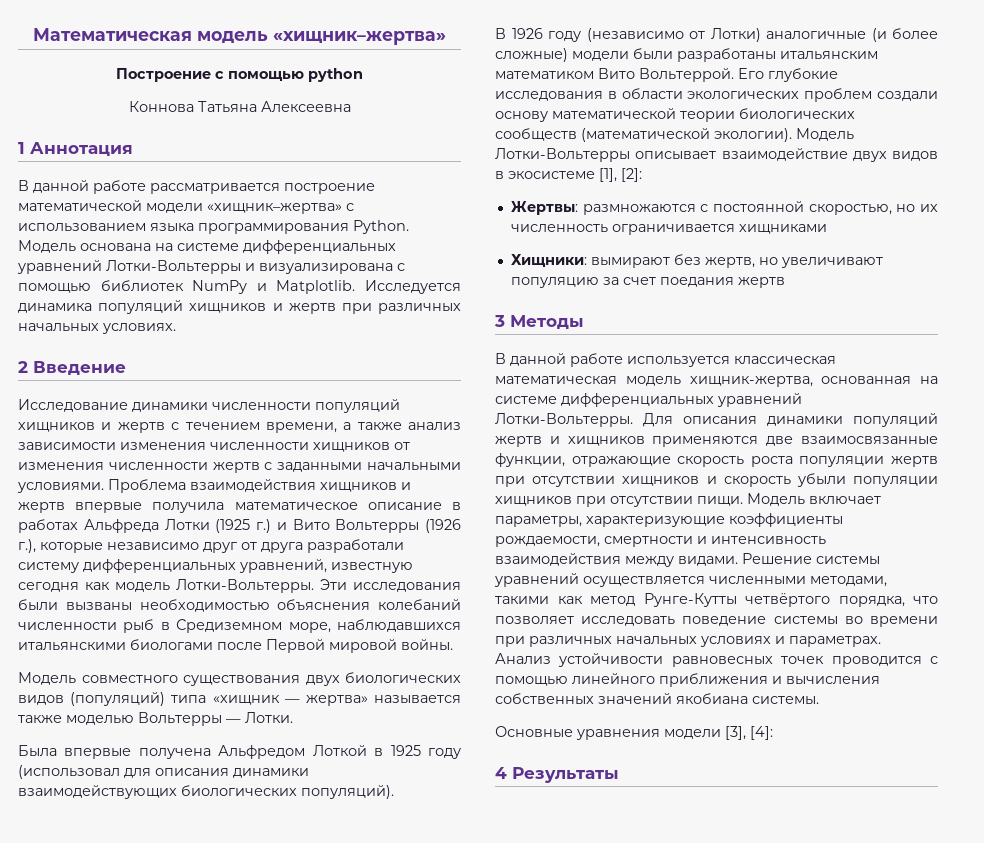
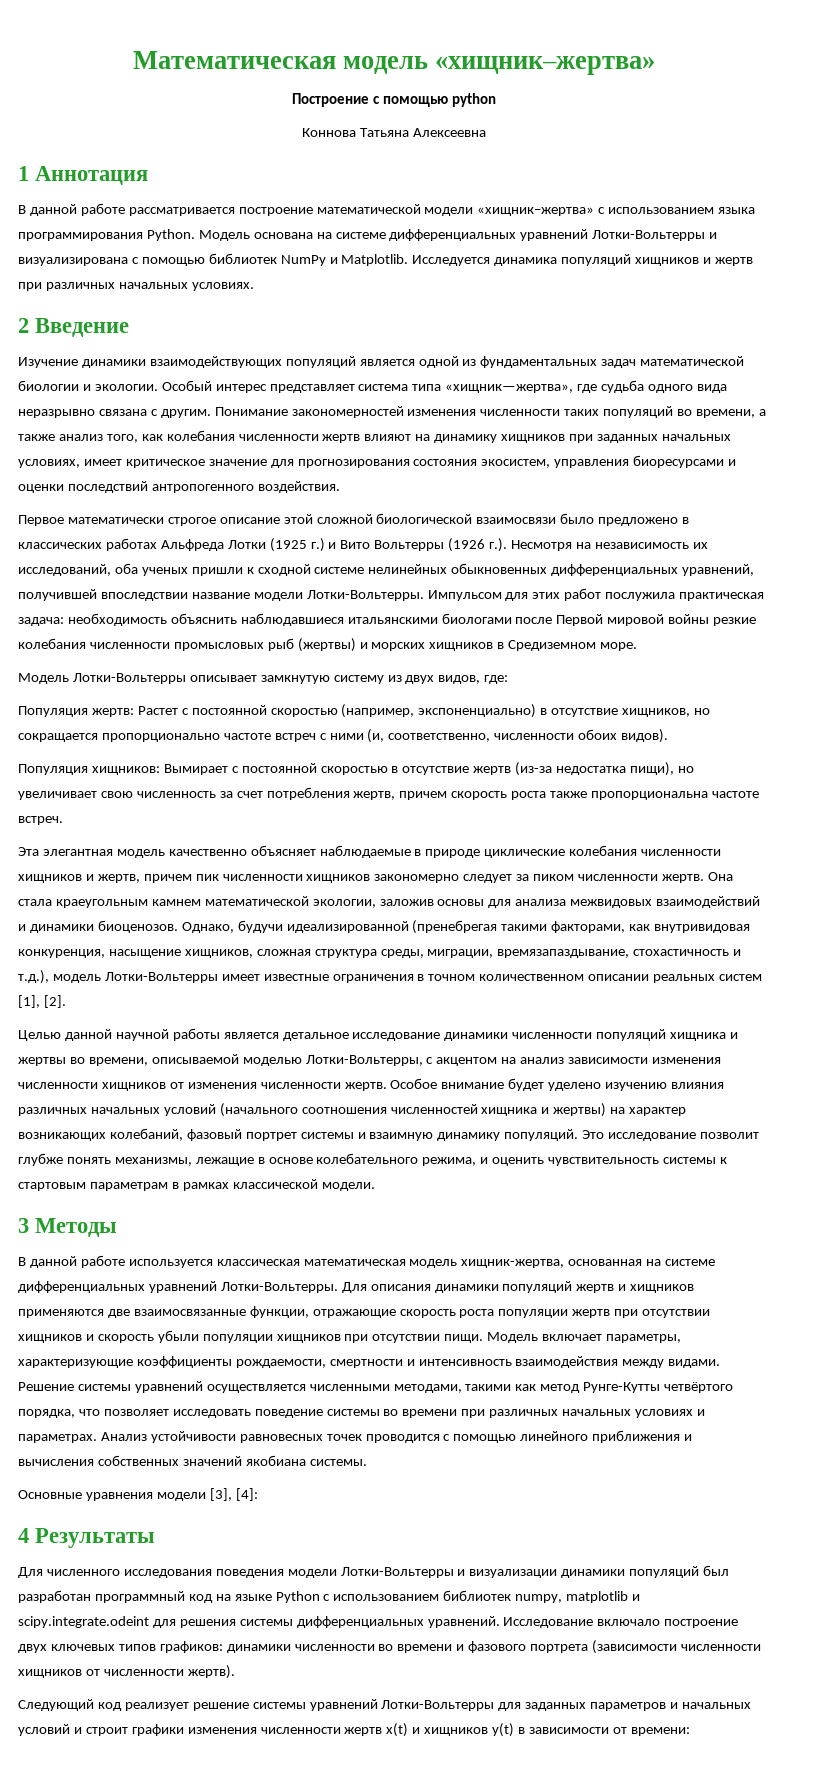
[18,399,400,413] [18,422,461,433] [18,442,410,452] [18,462,462,473] [17,479,411,493] [18,502,461,513] Исследование динамики численности популяций хищников и жертв с течением времени, а также анализ зависимости изменения численности хищников от изменения численности жертв с заданными начальными условиями. Проблема взаимодействия хищников и жертв впервые получила математическое описание в -> [18,356,745,368] [18,380,727,393] [18,406,766,418] [18,430,731,443] [18,455,737,468] [18,481,340,493] [18,513,690,526] [18,542,102,549] Изучение динамики взаимодействующих популяций является одной из фундаментальных задач математической биологии и экологии. Особый интерес представляет система типа «хищник—жертва», где судьба одного вида неразрывно связана с другим. Понимание закономерностей изменения численности таких популяций во времени, а также анализ того, как колебания численности жертв влияют на динамику хищников при заданных начальных условиях, имеет критическое значение для прогнозирования состояния экосистем, управления биоресурсами и оценки последствий антропогенного воздействия. // Первое математически строгое описание этой сложной биологической взаимосвязи было предложено в классических
[18,539,404,553] [18,559,413,573] [18,579,461,593] [18,599,461,612] [18,619,461,633] г.), которые независимо друг от друга разработали систему дифференциальных уравнений, известную сегодня как модель Лотки-Вольтерры. Эти исследования были вызваны необходимостью объяснения колебаний численности рыб в Средиземном море, наблюдавшихся -> [489,538,708,552] [18,563,755,576] [18,588,765,601] [18,613,344,626] г.). Несмотря на независимость их исследований, оба ученых пришли к сходной системе нелинейных обыкновенных дифференциальных уравнений, получившей впоследствии название модели Лотки-Вольтерры. Импульсом для этих работ послужила практическая задача: необходимость объяснить наблюдавшиеся
[401,639,453,651] [18,672,461,686] [18,692,462,706] [18,712,293,726] [18,745,462,759] [18,765,309,779] [18,785,394,799] [495,28,938,42] [495,48,878,62] [495,68,838,82] [495,88,938,102] [495,108,855,122] [495,128,854,142] [495,148,938,162] [495,168,642,182] [510,201,938,215] [510,224,827,235] [510,254,883,268] [510,277,785,288] войны. // Модель совместного существования двух биологических видов (популяций) типа «хищник — жертва» называется также моделью Вольтерры — Лотки. // Была впервые получена Альфредом Лоткой в 1925 году (использовал для описания динамики взаимодействующих биологических популяций). // В 1926 году (независимо от Лотки) аналогичные (и более сложные) модели были разработаны итальянским математиком Вито Вольтеррой. Его глубокие исследования в области экологических проблем создали основу математической теории биологических сообществ (математической экологии). Модель Лотки-Вольтерры описывает взаимодействие двух видов в экосистеме [1], [2]: // Жертвы: размножаются с постоянной скоростью, но их численность ограничивается хищниками // Хищники: вымирают без жертв, но увеличивают популяцию за счет поедания жертв -> [668,614,757,626] [18,638,638,652] [18,673,509,684] [18,704,711,718] [18,729,669,743] [18,762,694,776] [18,787,759,800] [18,816,63,825] [18,845,722,858] [18,872,733,883] [18,896,761,908] [18,920,751,934] [18,949,742,958] [18,970,763,984] [18,995,66,1008] [18,1028,739,1041] [18,1054,722,1066] [18,1078,725,1091] [18,1103,687,1117] [18,1128,760,1141] [18,1153,727,1166] [18,1179,375,1191] войны резкие колебания численности промысловых рыб (жертвы) и морских хищников в Средиземном море. // Модель Лотки-Вольтерры описывает замкнутую систему из двух видов, где: // Популяция жертв: Растет с постоянной скоростью (например, экспоненциально) в отсутствие хищников, но сокращается пропорционально частоте встреч с ними (и, соответственно, численности обоих видов). // Популяция хищников: Вымирает с постоянной скоростью в отсутствие жертв (из-за недостатка пищи), но увеличивает свою численность за счет потребления жертв, причем скорость роста также пропорциональна частоте встреч. // Эта элегантная модель качественно объясняет наблюдаемые в природе циклические колебания численности хищников и жертв, причем пик численности хищников закономерно следует за пиком численности жертв. Она стала краеугольным камнем математической экологии, заложив основы для анализа межвидовых взаимодействий и динамики биоценозов. Однако, будучи идеализированной (пренебрегая такими факторами, как внутривидовая конкуренция, насыщение хищников, сложная структура среды, миграции, времязапаздывание, стохастичность и т.д.), модель Лотки-Вольтерры имеет известные ограничения в точном количественном описании реальных систем [1], [2]. // Целью данной научной работы является детальное исследование динамики численности популяций хищника и жертвы во времени, описываемой моделью Лотки-Вольтерры, с акцентом на анализ зависимости изменения численности хищников от изменения численности жертв. Особое внимание будет уделено изучению влияния различных начальных условий (начального соотношения численностей хищника и жертвы) на характер возникающих колебаний, фазовый портрет системы и взаимную динамику популяций. Это исследование позволит глубже понять механизмы, лежащие в основе колебательного режима, и оценить чувствительность системы к стартовым параметрам в рамках классической модели.
(619, 775) none -> [18,1565,730,1578] [18,1590,641,1603] [18,1616,739,1628] [18,1640,761,1654] [18,1665,235,1679] [18,1699,752,1711] [18,1723,690,1737] // Для численного исследования поведения модели Лотки-Вольтерры и визуализации динамики популяций был разработан программный код на языке Python с использованием библиотек numpy, matplotlib и scipy.integrate.odeint для решения системы дифференциальных уравнений. Исследование включало построение двух ключевых типов графиков: динамики численности во времени и фазового портрета (зависимости численности хищников от численности жертв). // Следующий код реализует решение системы уравнений Лотки-Вольтерры для заданных параметров и начальных условий и строит графики изменения численности жертв x(t) и хищников y(t) в зависимости от времени:

